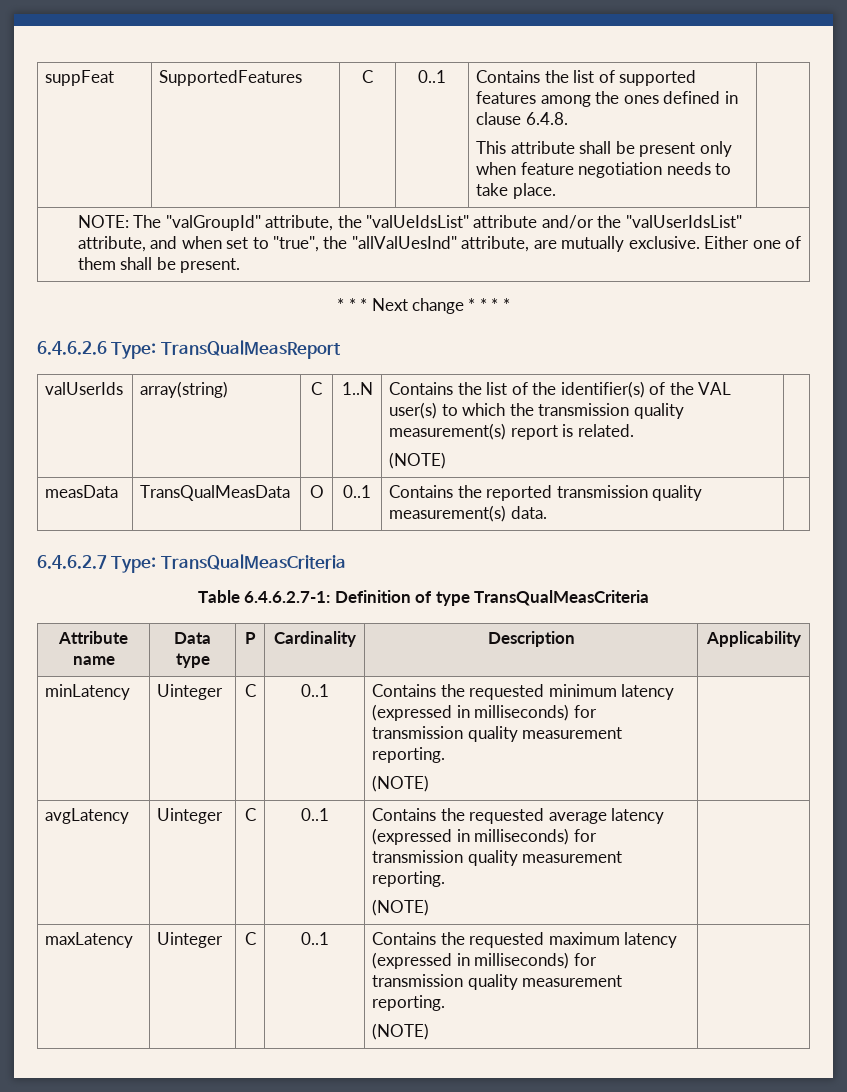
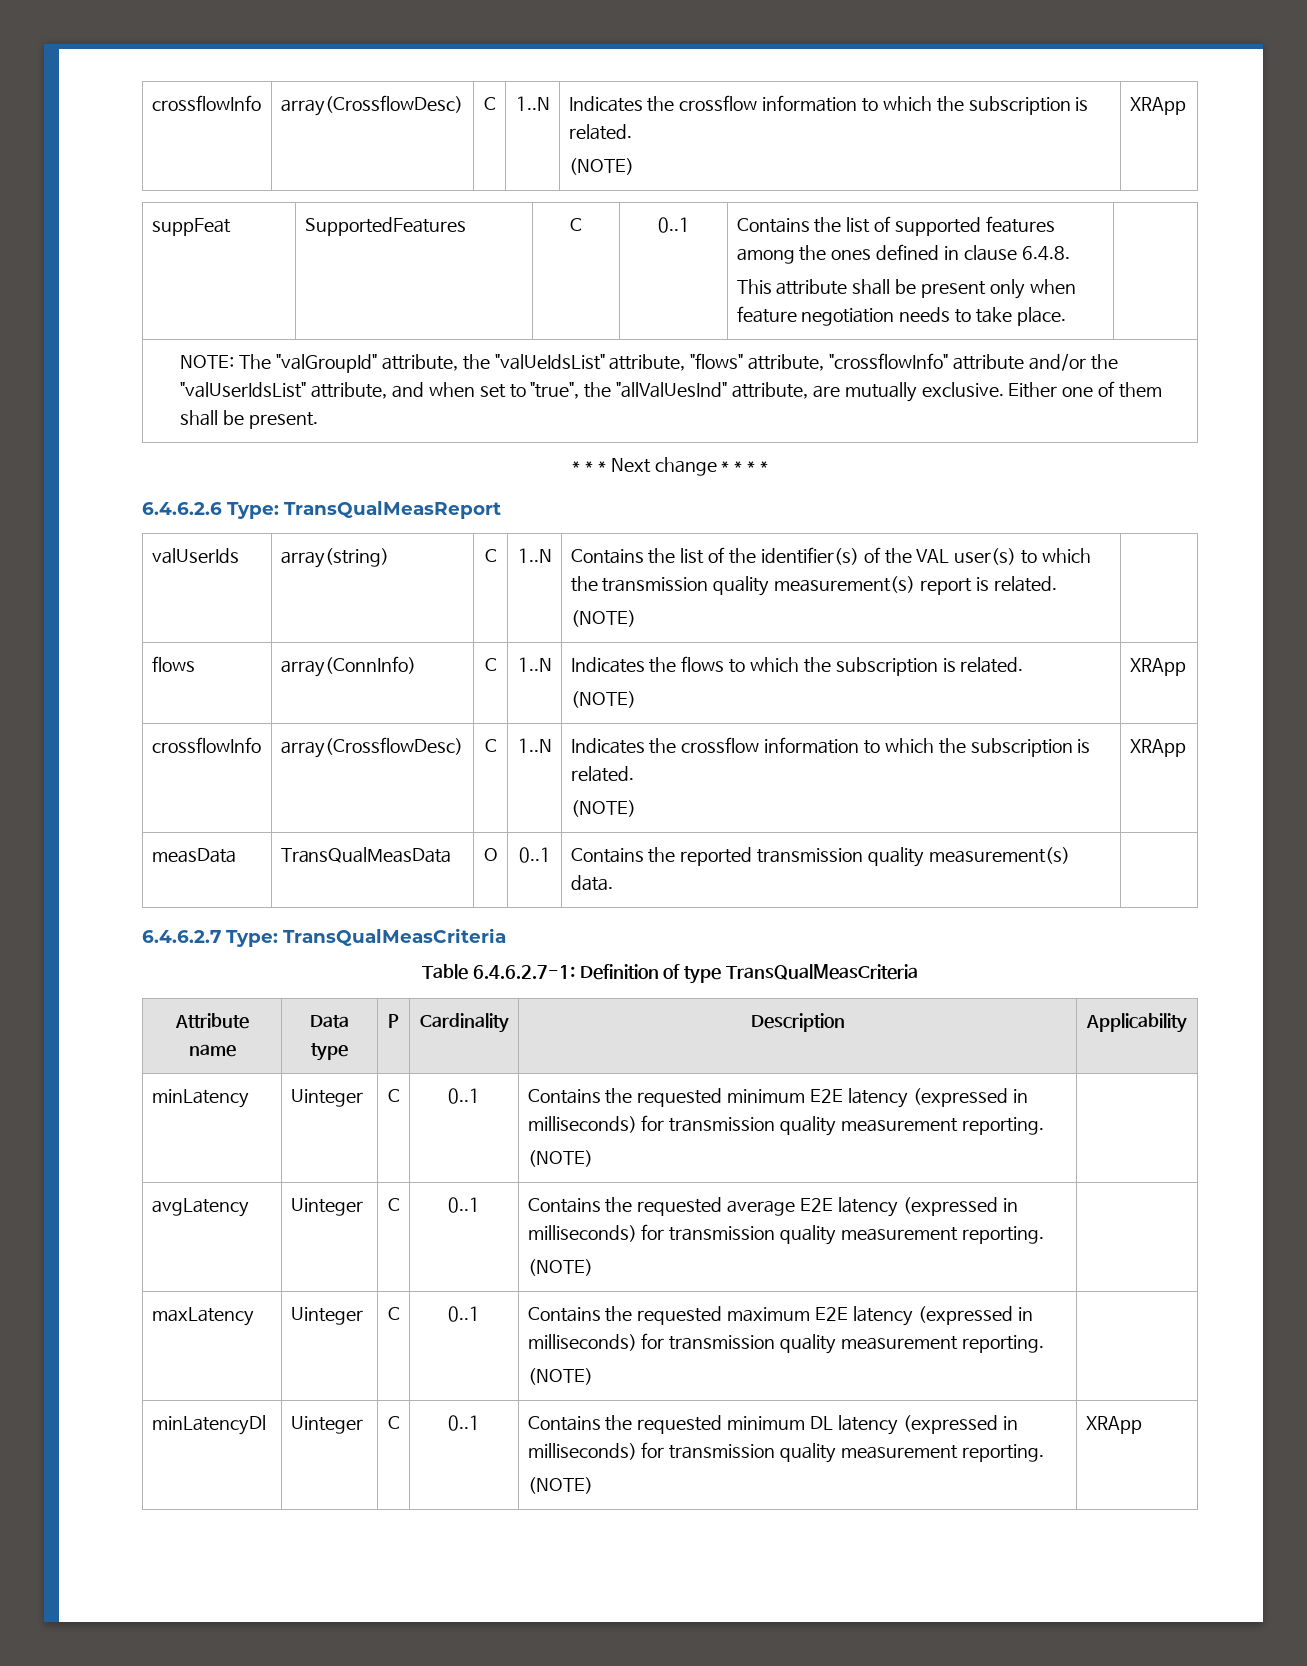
(45, 78) none -> [151,95,261,111] [280,95,463,116] [483,97,496,110] [515,96,550,111] [568,95,1089,115] [568,124,632,140] [568,158,634,175] [1129,97,1186,115] crossflowInfo | array(CrossflowDesc) | C | 1..N | Indicates the crossflow information to which the subscription is related. // (NOTE) | XRApp //
(469, 221) none -> [609,353,949,371] attribute, "flows" attribute, "crossflowInfo"
(447, 460) none -> [151,656,195,672] [280,656,416,677] [484,658,497,671] [517,657,552,672] [570,656,1024,676] [570,691,636,708] [1129,658,1186,676] [151,737,261,753] [280,737,463,758] [484,739,497,752] [517,738,552,753] [570,737,1091,757] [570,766,634,782] [570,800,636,817] [1129,739,1186,757] // flows | array(ConnInfo) | C | 1..N | Indicates the flows to which the subscription is related. // (NOTE) | XRApp // crossflowInfo | array(CrossflowDesc) | C | 1..N | Indicates the crossflow information to which the subscription is related. // (NOTE) | XRApp
(617, 690) none -> [809,1089,843,1103] E2E
(607, 818) none -> [799,1198,833,1212] E2E
(620, 938) none -> [814,1307,848,1321] E2E
(430, 1031) none -> [151,1415,266,1435] [290,1416,363,1434] [387,1416,400,1429] [448,1415,480,1431] [527,1415,1018,1435] [527,1442,1044,1463] [527,1477,593,1494] [1085,1416,1142,1434] // minLatencyDl | Uinteger | C | 0..1 | Contains the requested minimum DL latency (expressed in milliseconds) for transmission quality measurement reporting. // (NOTE) | XRApp

